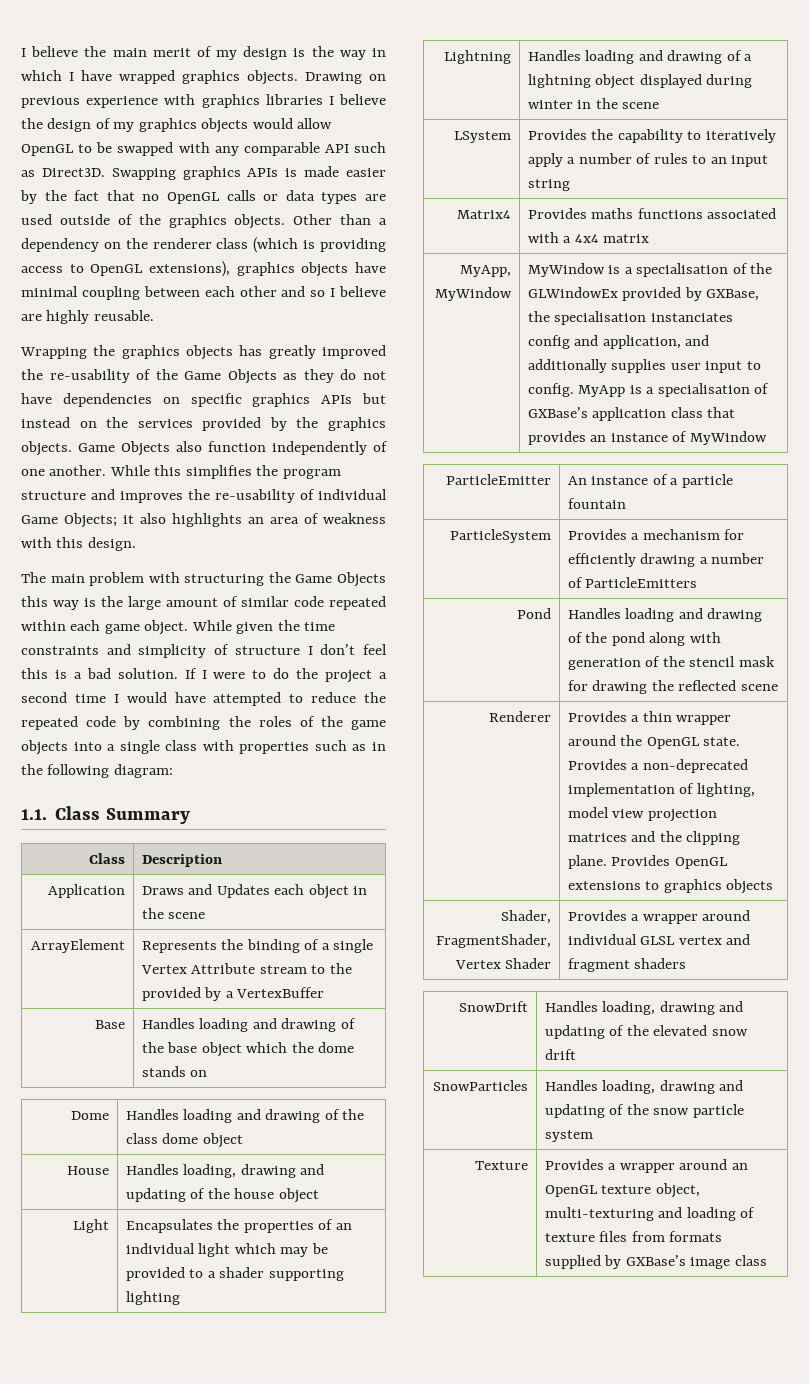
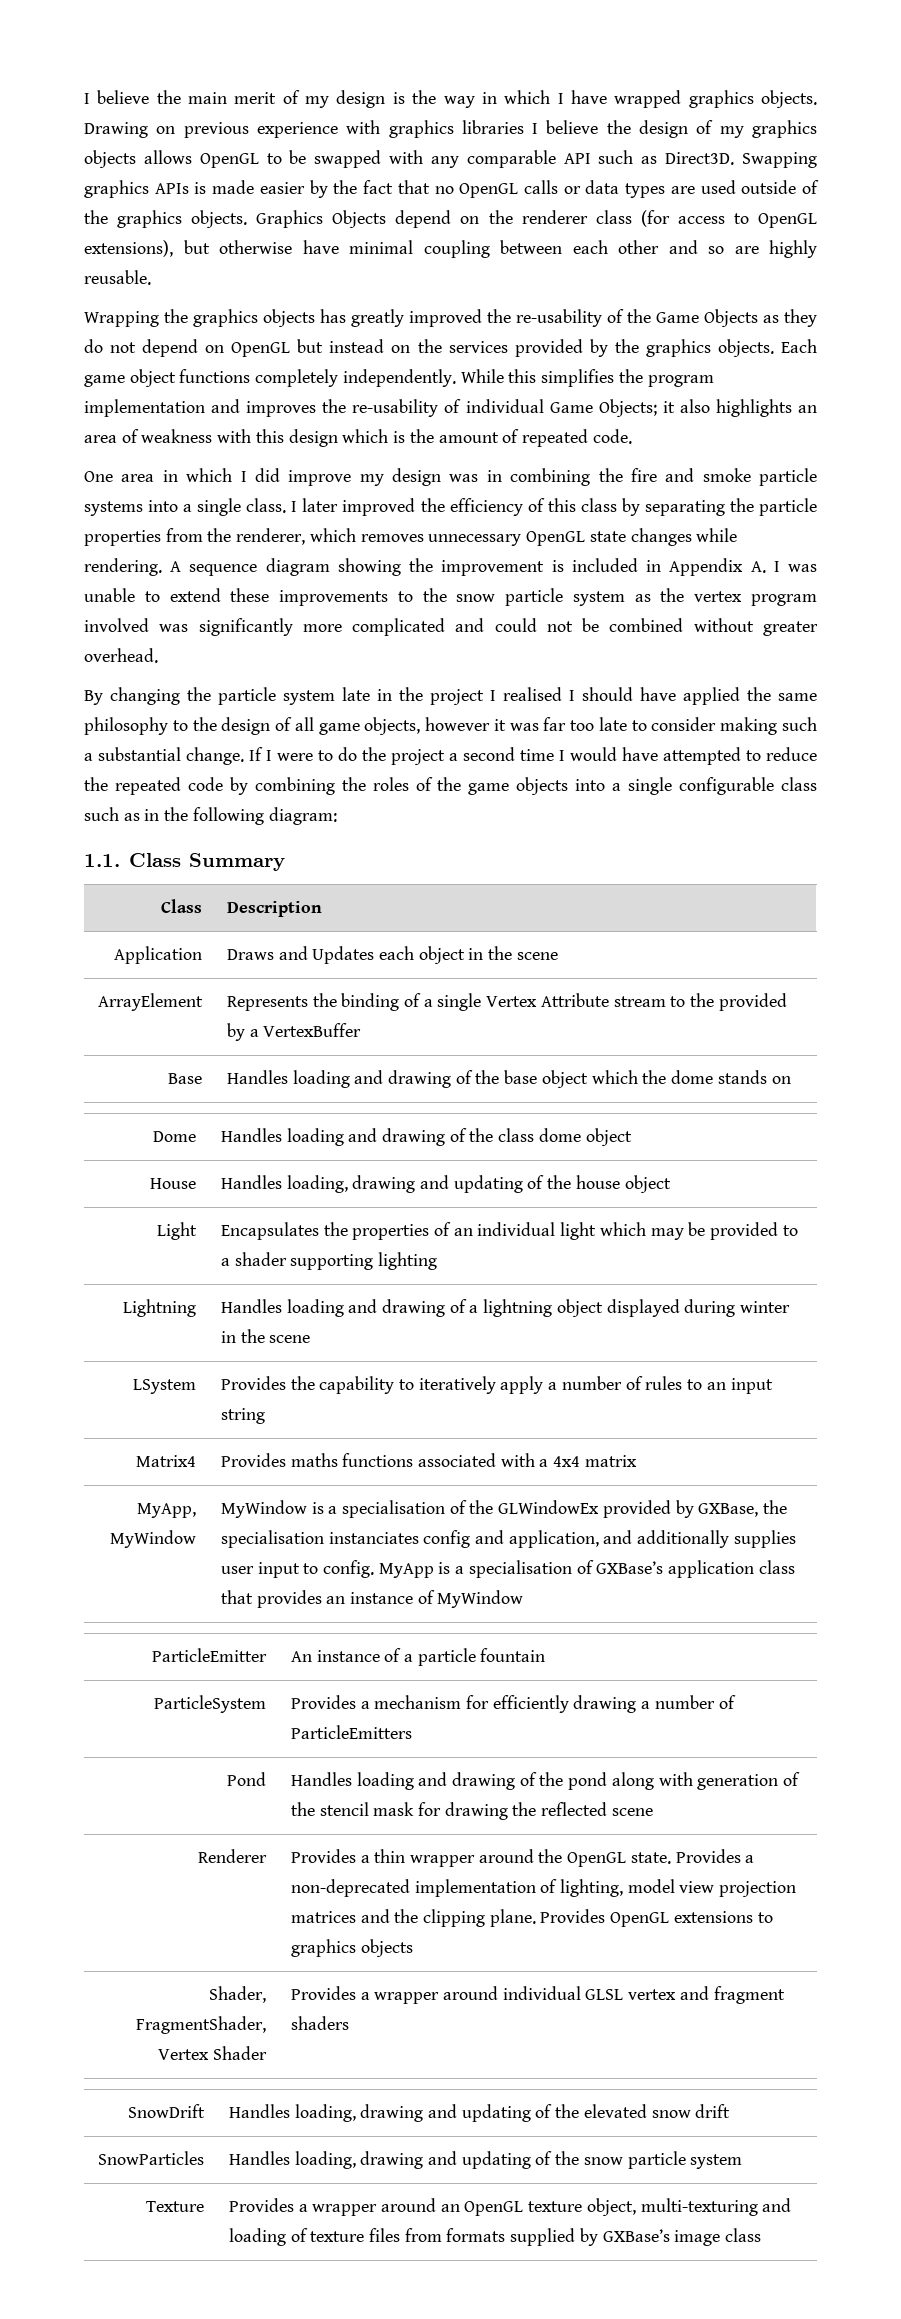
[252,118,333,129] would allow -> [143,150,192,164] allows
[293,214,387,225] [21,238,99,252] Other than a dependency -> [256,210,452,228] Graphics Objects depend
[253,237,386,253] (which is providing -> [640,210,670,227] (for
[236,262,349,277] graphics objects -> [183,240,292,254] but otherwise
[330,286,386,297] I believe -> (724, 250) none
[21,393,353,407] have dependencies on specific graphics APIs -> [142,339,291,357] depend on OpenGL
[78,441,388,456] [21,465,107,476] Game Objects also function independently of one another. -> [781,339,818,353] [84,369,456,387] Each game object functions completely independently.
[21,491,86,500] structure -> [84,399,205,417] implementation
[87,537,136,551] [21,572,386,587] [21,596,161,610] design. // The main problem with structuring the Game Objects this way is the large -> [288,429,434,447] design which is the
[241,596,386,610] [21,620,336,635] [21,644,388,658] [21,668,178,679] similar code repeated within each game object. While given the time constraints and simplicity of structure I don’t feel this is a bad solution. -> [521,429,632,447] [84,468,817,486] [84,498,817,516] [84,528,738,546] [84,558,818,576] [84,588,817,606] [84,618,818,636] [84,648,158,663] [84,687,817,705] [84,717,817,735] [84,747,244,765] repeated code. // One area in which I did improve my design was in combining the fire and smoke particle systems into a single class. I later improved the efficiency of this class by separating the particle properties from the renderer, which removes unnecessary OpenGL state changes while rendering. A sequence diagram showing the improvement is included in Appendix A. I was unable to extend these improvements to the snow particle system as the vertex program involved was significantly more complicated and could not be combined without greater overhead. // By changing the particle system late in the project I realised I should have applied the same philosophy to the design of all game objects, however it was far too late to consider making such a substantial change.
[165,740,310,754] class with properties -> [679,777,817,795] configurable class

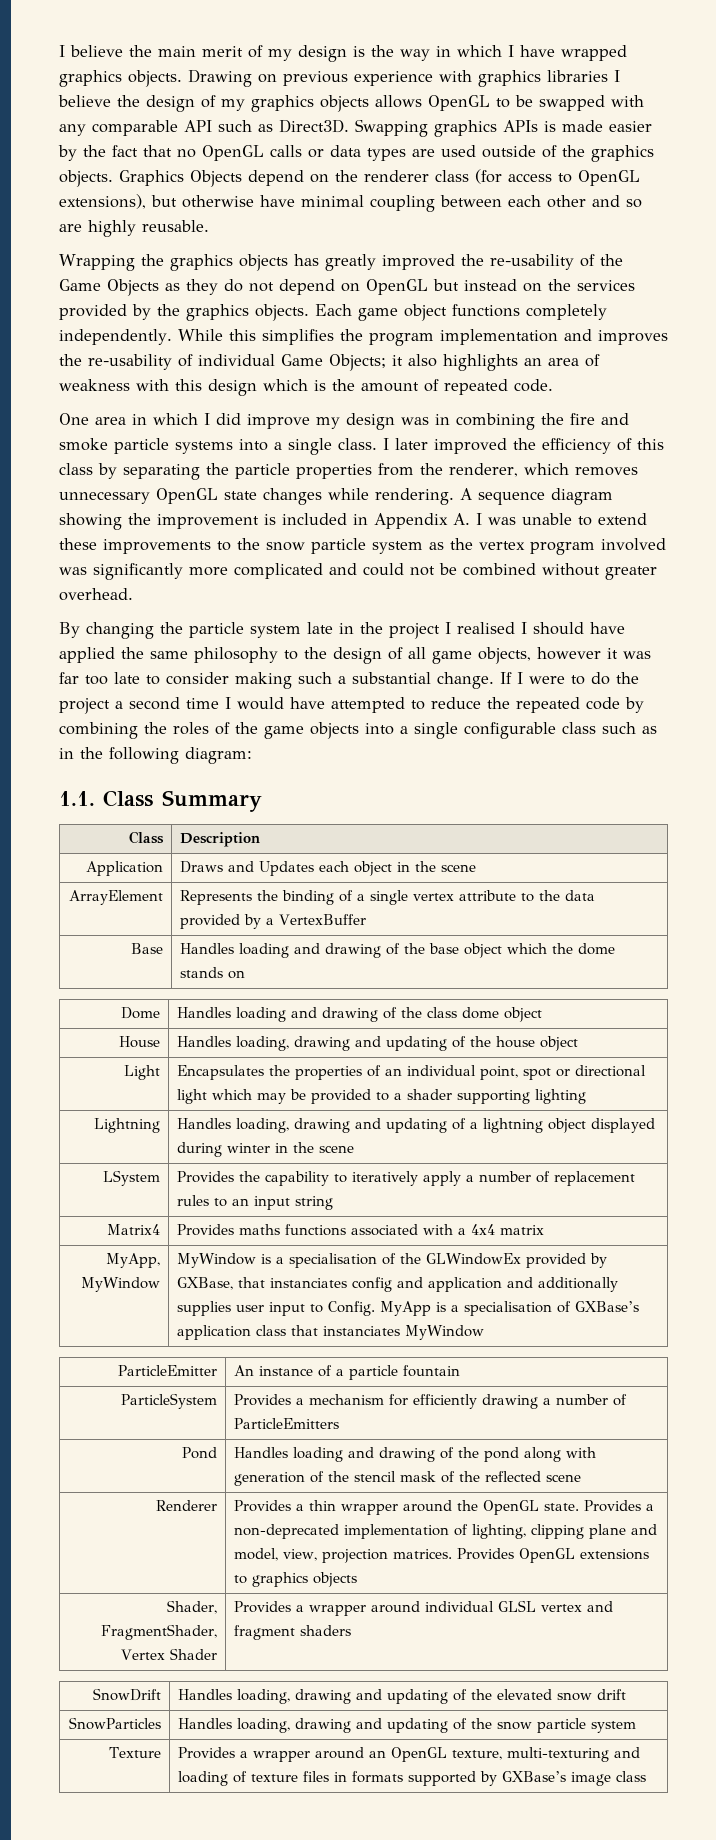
[486,993,715,1007] Vertex Attribute stream to the -> [412,890,595,902] vertex attribute to the data
(556, 1229) none -> [479,1065,646,1080] point, spot or directional
[286,1299,445,1317] loading and drawing -> [235,1118,447,1133] loading, drawing and updating
(643, 1383) none -> [553,1171,635,1186] replacement
[763,1500,788,1514] [220,1530,324,1548] the specialisation -> [237,1277,265,1288] that
[508,1530,599,1548] application, -> [427,1277,502,1292] application
[322,1560,374,1578] config. -> [327,1301,375,1316] Config.
[256,1590,435,1608] provides an instance of -> [322,1326,400,1336] instanciates
[417,1802,508,1820] for drawing -> [440,1471,455,1483] of
[627,1879,797,1897] [290,1909,536,1927] model view projection matrices and the clipping plane. -> [530,1524,657,1539] [233,1548,452,1563] clipping plane and model, view, projection matrices.
[528,2198,636,2216] texture object, -> [451,1750,502,1760] texture,
[404,2228,576,2246] from formats supplied -> [333,1771,476,1786] in formats supported

